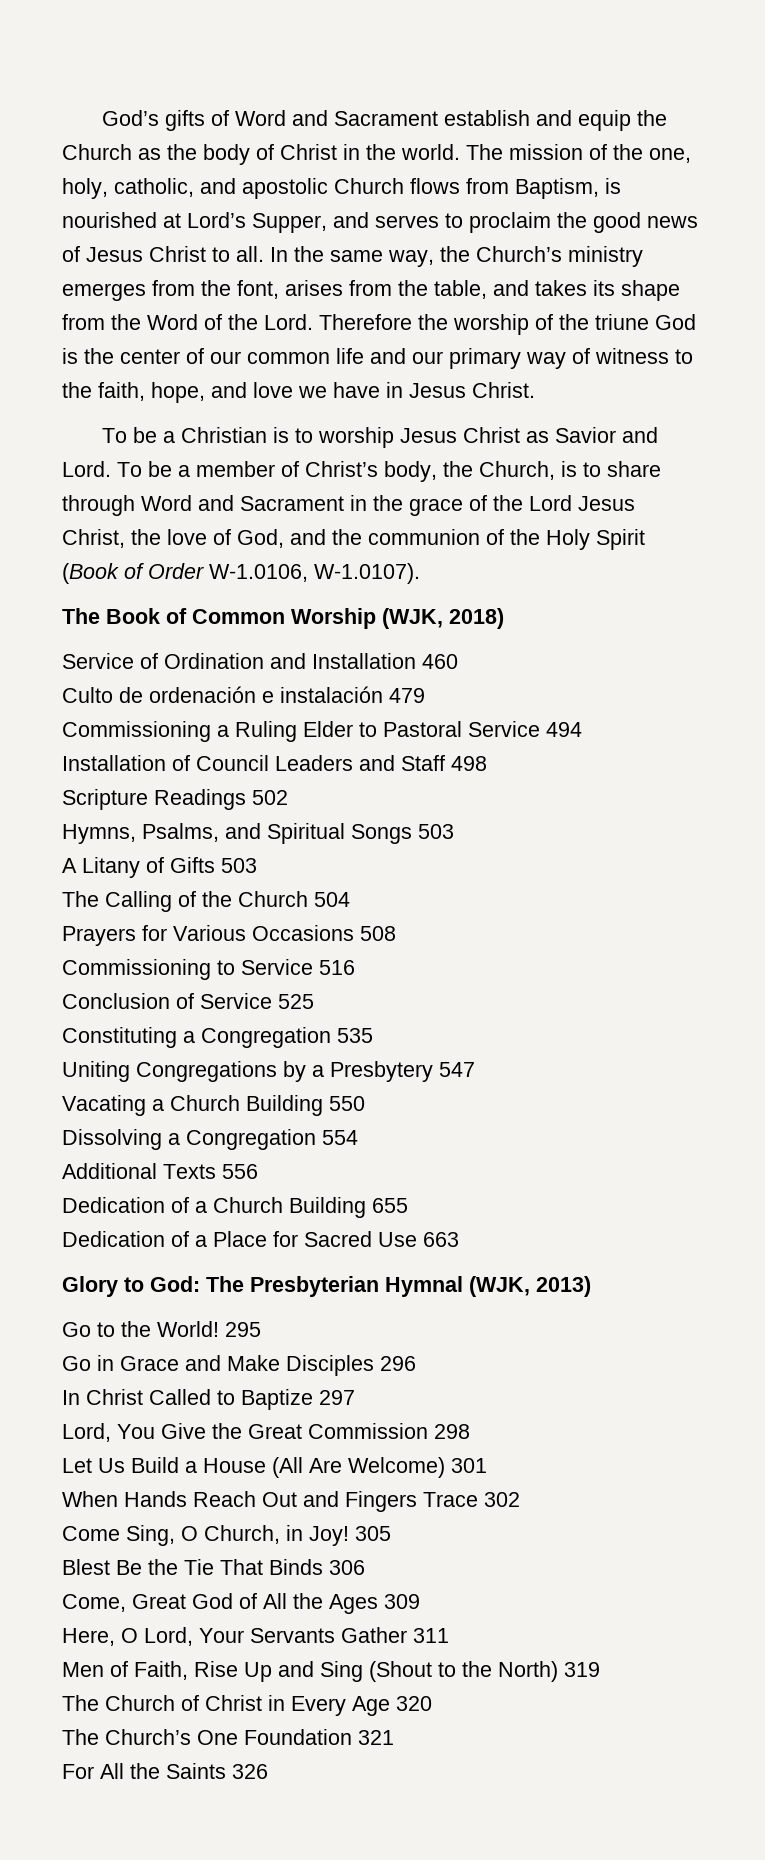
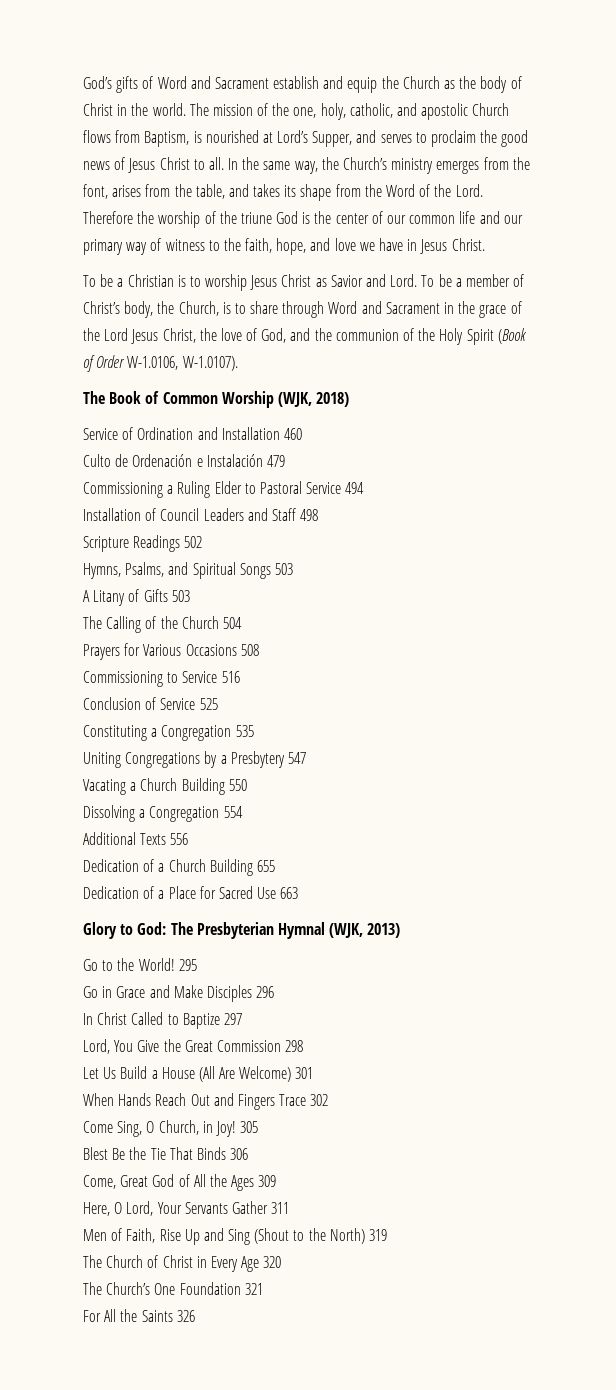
[149,686,383,703] ordenación e instalación -> [132,454,263,467] Ordenación e Instalación

